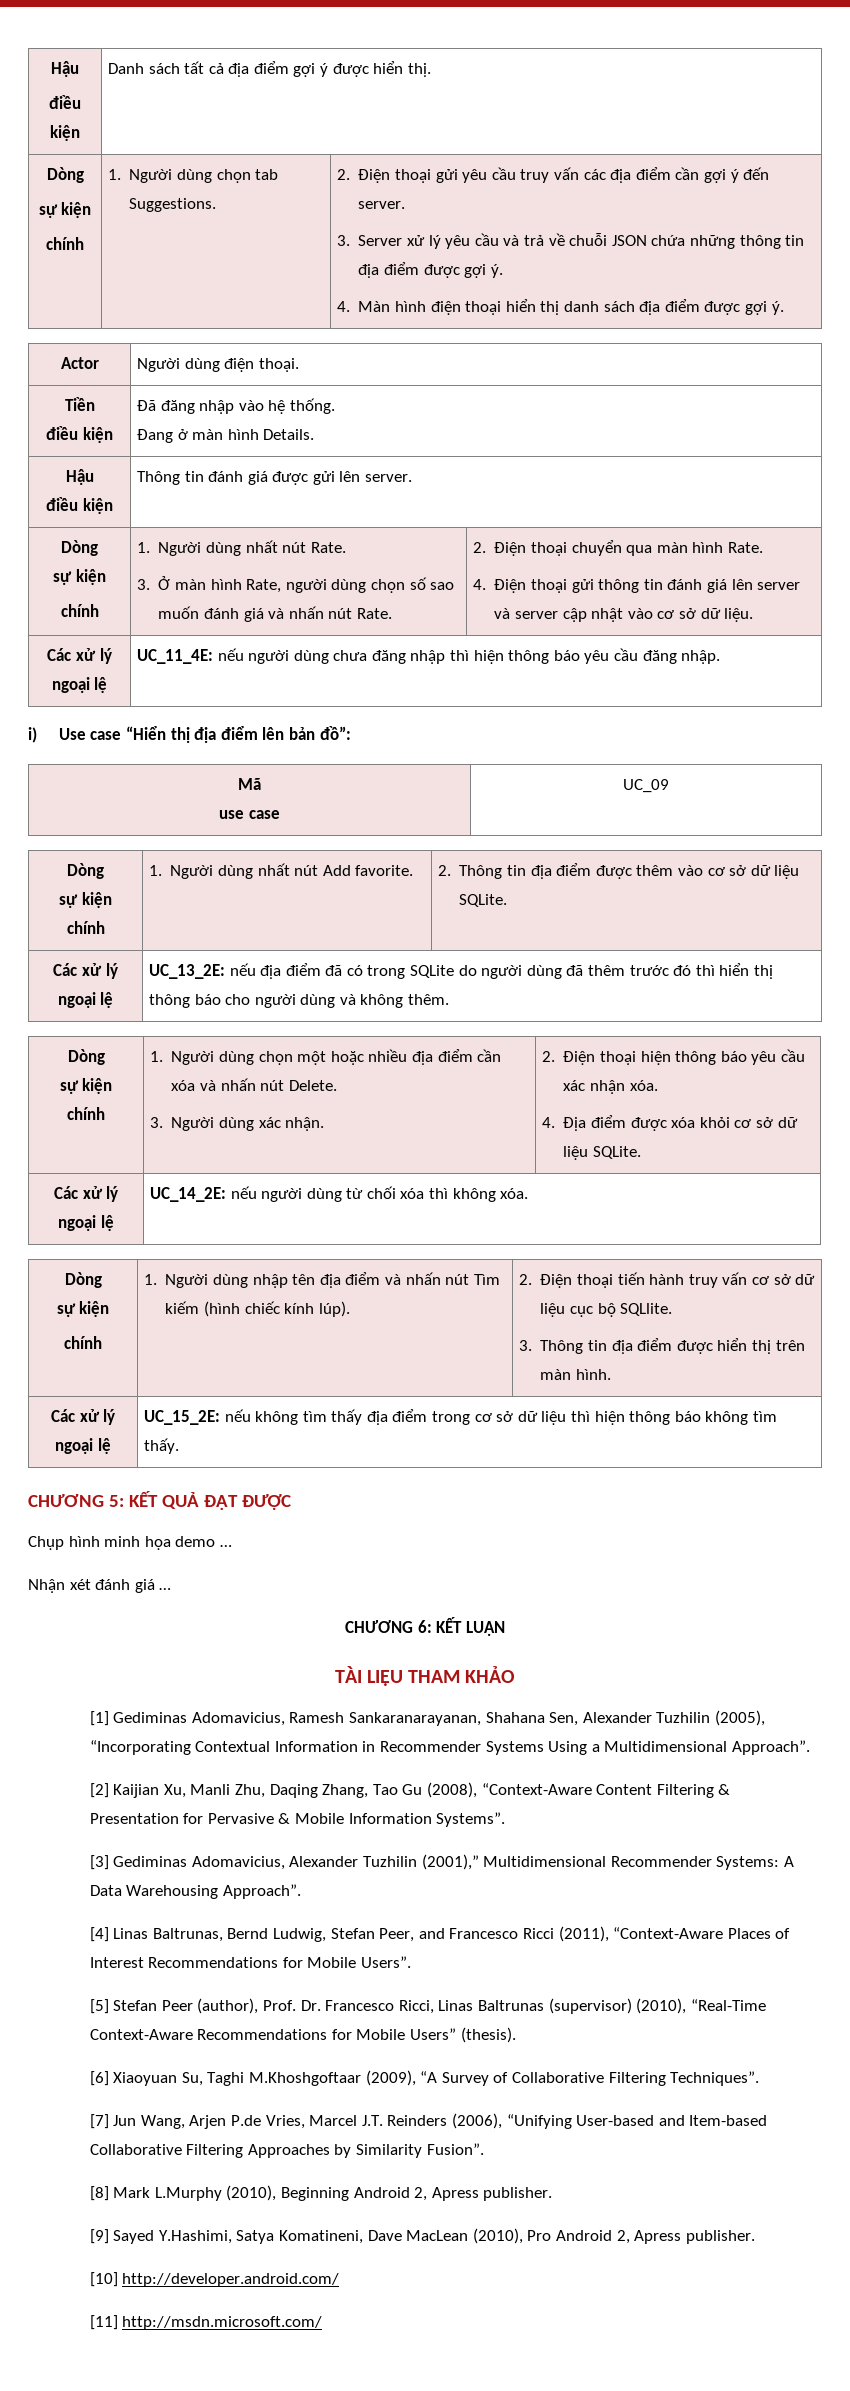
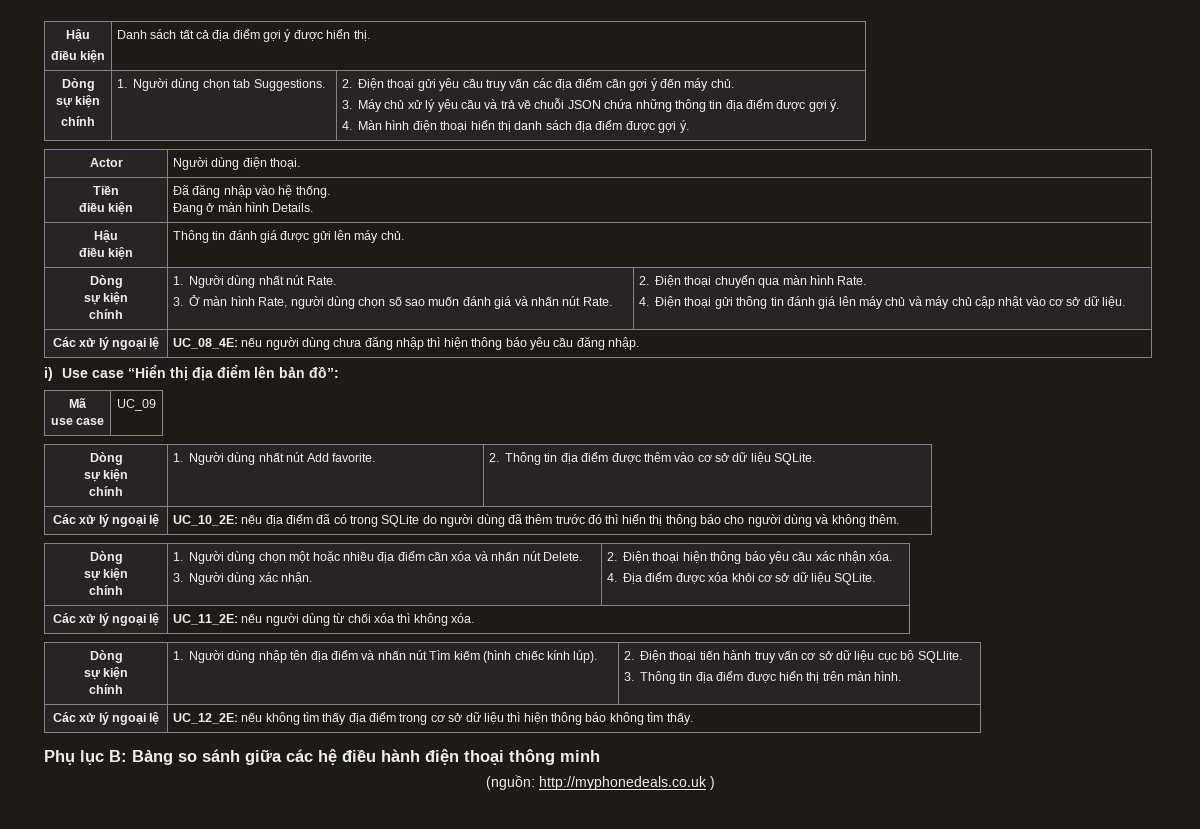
[358,201,406,209] [336,235,403,246] server. // 3. Server -> [684,78,734,91] [341,99,405,112] máy chủ. // 3. Máy chủ
[365,474,413,482] server. -> [354,230,404,243] máy chủ.
[757,582,801,590] [494,608,559,619] server và server -> [859,296,972,309] máy chủ và máy chủ
[136,649,213,664] UC_11_4E: -> [172,338,238,349] UC_08_4E:
[148,964,225,979] UC_13_2E: -> [172,515,238,526] UC_10_2E:
[149,1187,226,1202] UC_14_2E: -> [172,614,238,625] UC_11_2E:
[143,1410,220,1425] UC_15_2E: -> [172,713,238,724] UC_12_2E:
[28,1491,291,1510] [28,1536,232,1550] [28,1579,172,1593] [345,1617,505,1636] [334,1666,516,1686] [89,1710,765,1726] [89,1740,810,1755] [89,1782,731,1798] [89,1812,506,1827] [89,1854,794,1870] [89,1884,301,1899] [89,1926,791,1942] [89,1956,411,1968] [89,1998,766,2014] [89,2027,516,2043] [89,2070,760,2086] [89,2113,768,2129] [89,2143,484,2158] [89,2185,553,2201] [89,2228,755,2244] [89,2272,340,2287] [89,2315,323,2330] CHƯƠNG 5: KẾT QUẢ ĐẠT ĐƯỢC // Chụp hình minh họa demo … // Nhận xét đánh giá … // CHƯƠNG 6: KẾT LUẬN // TÀI LIỆU THAM KHẢO // [1] Gediminas Adomavicius, Ramesh Sankaranarayanan, Shahana Sen, Alexander Tuzhilin (2005), “Incorporating Contextual Information in Recommender Systems Using a Multidimensional Approach”. // [2] Kaijian Xu, Manli Zhu, Daqing Zhang, Tao Gu (2008), “Context-Aware Content Filtering & Presentation for Pervasive & Mobile Information Systems”. // [3] Gediminas Adomavicius, Alexander Tuzhilin (2001),” Multidimensional Recommender Systems: A Data Warehousing Approach”. // [4] Linas Baltrunas, Bernd Ludwig, Stefan Peer, and Francesco Ricci (2011), “Context-Aware Places of Interest Recommendations for Mobile Users”. // [5] Stefan Peer (author), Prof. Dr. Francesco Ricci, Linas Baltrunas (supervisor) (2010), “Real-Time Context-Aware Recommendations for Mobile Users” (thesis). // [6] Xiaoyuan Su, Taghi M.Khoshgoftaar (2009), “A Survey of Collaborative Filtering Techniques”. // [7] Jun Wang, Arjen P.de Vries, Marcel J.T. Reinders (2006), “Unifying User-based and Item-based Collaborative Filtering Approaches by Similarity Fusion”. // [8] Mark L.Murphy (2010), Beginning Android 2, Apress publisher. // [9] Sayed Y.Hashimi, Satya Komatineni, Dave MacLean (2010), Pro Android 2, Apress publisher. // [10] http://developer.android.com/ // [11] http://msdn.microsoft.com/ -> [44,749,600,765] [486,775,715,790] Phụ lục B: Bảng so sánh giữa các hệ điều hành điện thoại thông minh // (nguồn: http://myphonedeals.co.uk )

